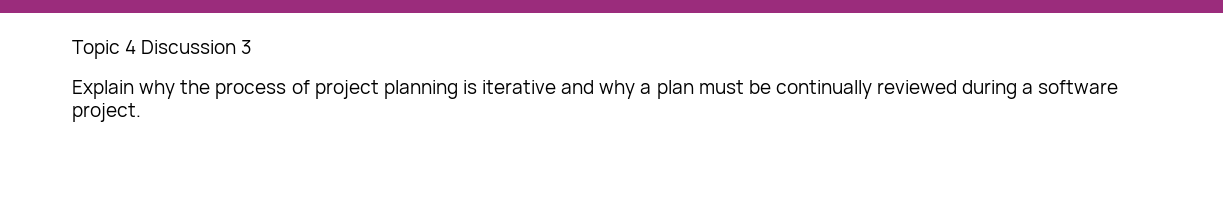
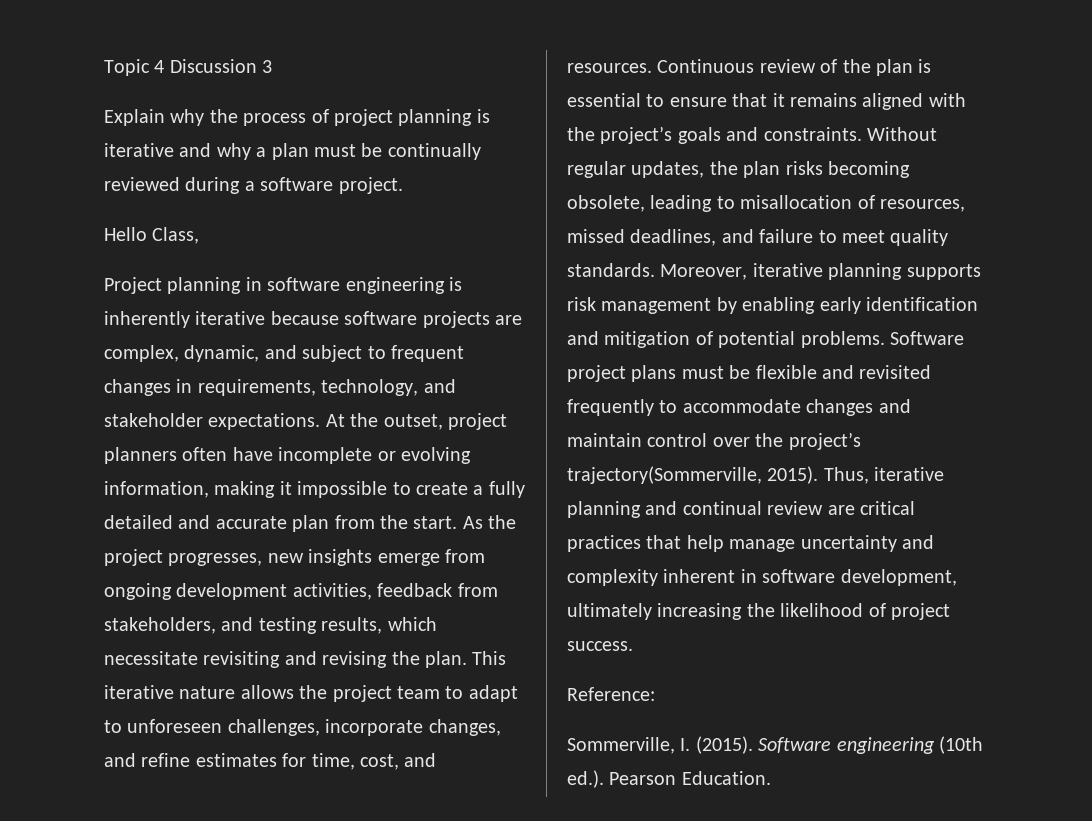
(141, 112) none -> [104,227,200,244] [104,277,462,294] [104,311,522,328] [104,345,464,362] [104,379,456,396] [104,413,507,430] [104,447,471,464] [104,481,525,498] [104,515,517,532] [104,549,485,566] [104,583,498,600] [104,617,437,634] [104,651,507,668] [104,685,518,702] [104,719,501,736] [104,753,437,770] [567,59,932,76] [567,93,966,110] [567,126,937,144] [567,161,910,178] [567,195,965,212] [567,229,949,246] [567,263,981,280] [567,297,978,314] [567,331,964,348] [567,365,932,382] [567,399,911,416] [567,432,861,450] [567,466,945,484] [567,501,915,518] [567,535,934,552] [567,569,957,586] [567,603,950,620] [567,641,633,651] [567,687,655,701] [567,736,983,754] [567,770,771,788] // Hello Class, // Project planning in software engineering is inherently iterative because software projects are complex, dynamic, and subject to frequent changes in requirements, technology, and stakeholder expectations. At the outset, project planners often have incomplete or evolving information, making it impossible to create a fully detailed and accurate plan from the start. As the project progresses, new insights emerge from ongoing development activities, feedback from stakeholders, and testing results, which necessitate revisiting and revising the plan. This iterative nature allows the project team to adapt to unforeseen challenges, incorporate changes, and refine estimates for time, cost, and resources. Continuous review of the plan is essential to ensure that it remains aligned with the project’s goals and constraints. Without regular updates, the plan risks becoming obsolete, leading to misallocation of resources, missed deadlines, and failure to meet quality standards. Moreover, iterative planning supports risk management by enabling early identification and mitigation of potential problems. Software project plans must be flexible and revisited frequently to accommodate changes and maintain control over the project’s trajectory(Sommerville, 2015). Thus, iterative planning and continual review are critical practices that help manage uncertainty and complexity inherent in software development, ultimately increasing the likelihood of project success. // Reference: // Sommerville, I. (2015). Software engineering (10th ed.). Pearson Education.

